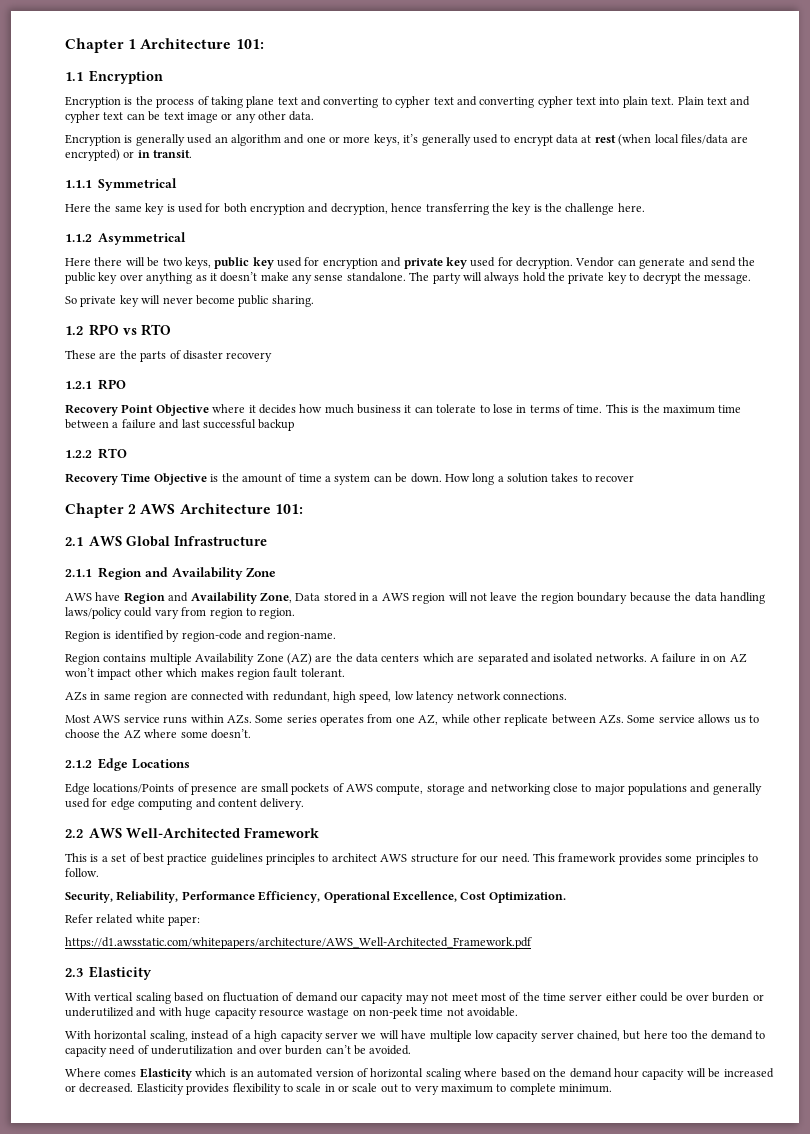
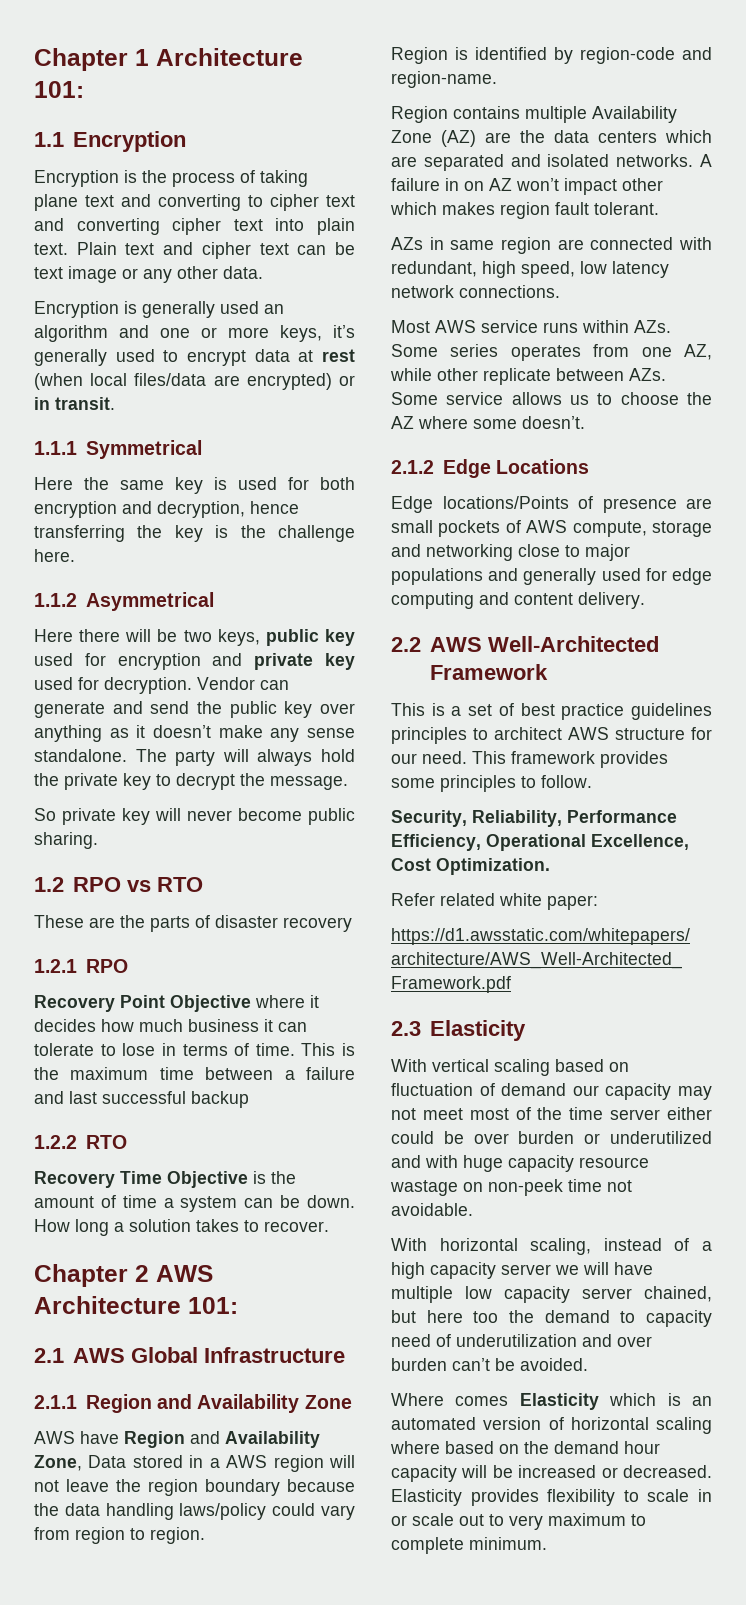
[395,96,573,108] cypher text and converting cypher -> [270,194,355,211] [34,218,222,235] cipher text and converting cipher
[65,111,100,123] cypher -> [201,242,251,259] cipher
[595,475,635,482] recover -> [264,1221,329,1232] recover.

